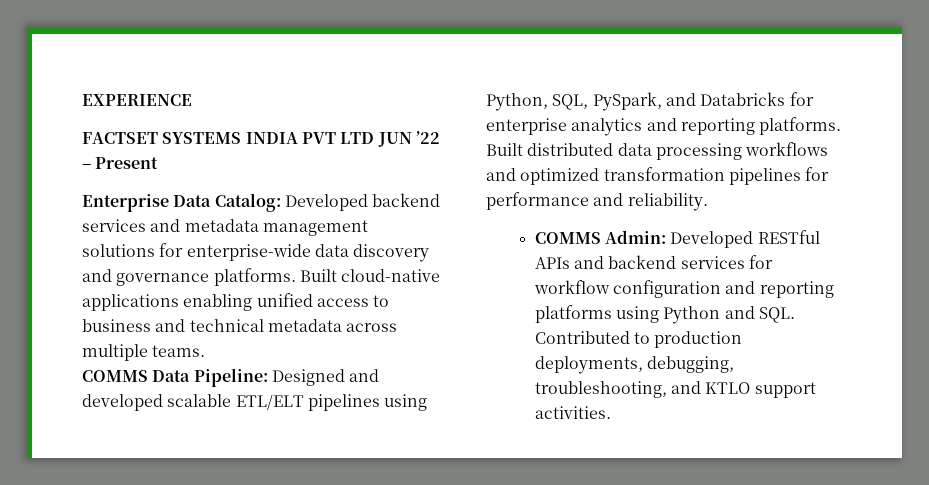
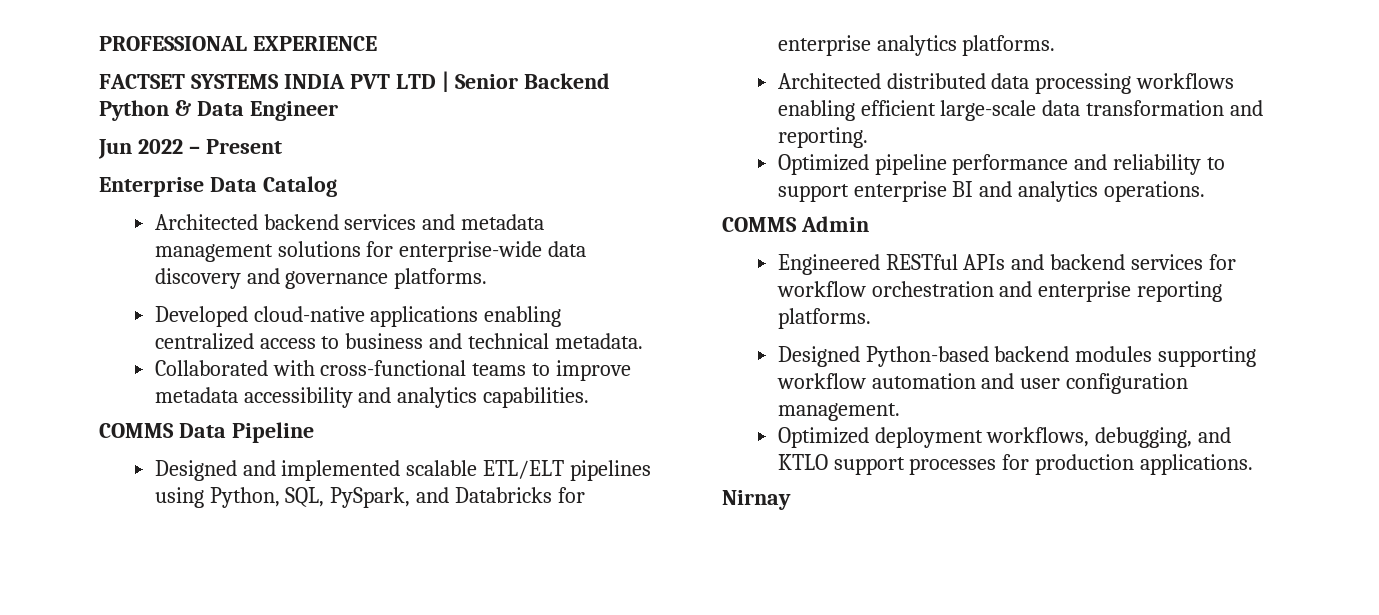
(82, 100) none -> [99,36,247,51] PROFESSIONAL
[377,131,440,147] JUN ’22 -> [441,71,610,92] [99,100,338,121] [98,139,183,159] | Senior Backend Python & Data Engineer // Jun 2022
[214,193,368,212] Catalog: Developed -> [262,176,337,197] [154,214,258,230] Catalog // Architected
[299,269,337,282] Built -> [154,306,248,327] // Developed
[256,293,313,307] unified -> [154,333,254,350] centralized
[267,319,398,332] [82,344,206,361] metadata across multiple teams. -> [555,333,644,349] [154,360,632,381] [154,387,590,408] metadata. // Collaborated with cross-functional teams to improve metadata accessibility and analytics capabilities.
[193,368,268,387] Pipeline: -> [231,422,314,443] Pipeline //
[82,394,163,411] developed -> [281,460,401,481] implemented
[646,117,842,135] [486,143,523,156] and reporting platforms. Built -> [962,35,1056,56] [777,73,881,89] platforms. // Architected
[486,167,830,185] [486,192,708,211] [534,230,754,248] and optimized transformation pipelines for performance and reliability. // COMMS Admin: Developed -> [777,100,1264,121] [777,127,868,148] [777,154,1226,175] [777,181,1206,202] [722,216,869,232] [777,254,880,275] enabling efficient large-scale data transformation and reporting. // Optimized pipeline performance and reliability to support enterprise BI and analytics operations. // COMMS Admin // Engineered
[613,280,834,298] [534,305,796,324] [534,331,743,348] [534,356,735,374] [534,381,816,398] [534,406,611,419] configuration and reporting platforms using Python and SQL. Contributed to production deployments, debugging, troubleshooting, and KTLO support activities. -> [871,281,1223,302] [777,308,871,329] [777,346,1257,367] [776,373,1189,394] [777,403,900,421] [777,427,1232,448] [777,454,1254,475] [722,490,791,510] orchestration and enterprise reporting platforms. // Designed Python-based backend modules supporting workflow automation and user configuration management. // Optimized deployment workflows, debugging, and KTLO support processes for production applications. // Nirnay

